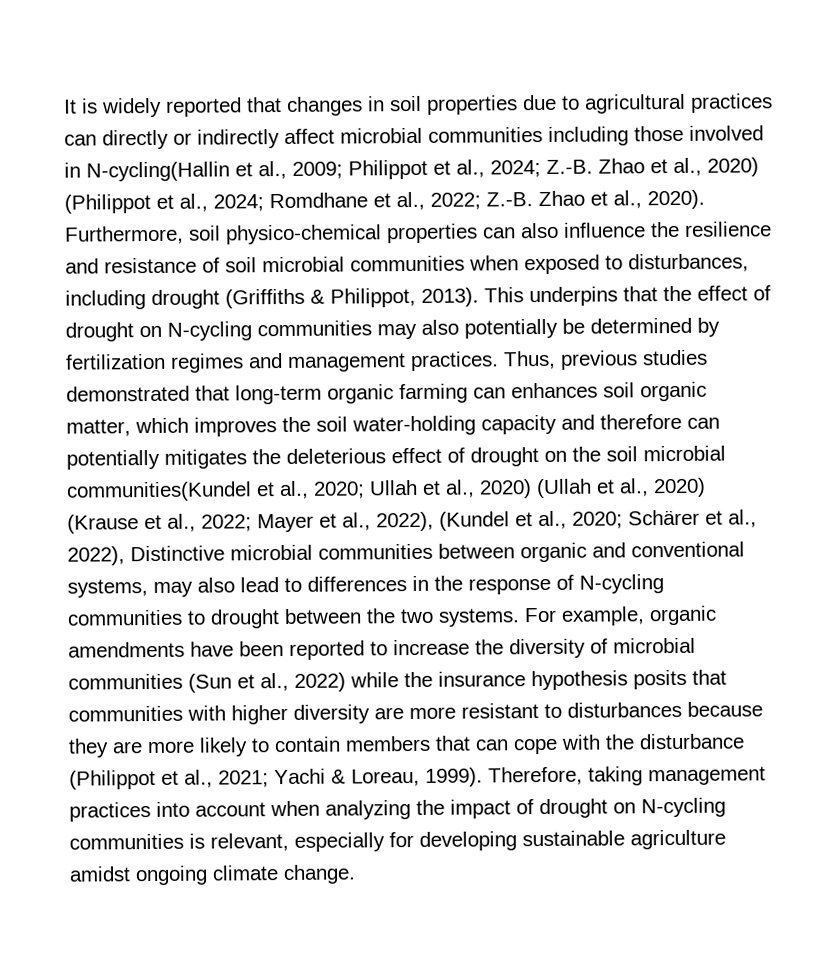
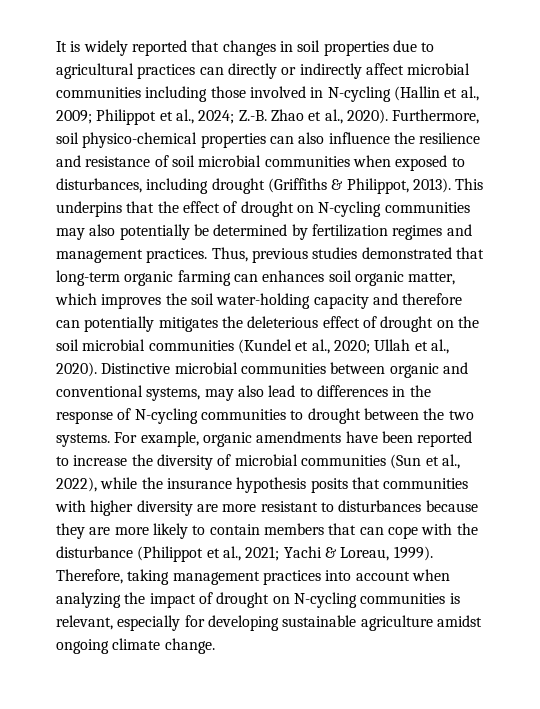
[86,161,230,182] N-cycling(Hallin -> [327,86,440,102] N-cycling (Hallin
[707,157,759,177] [64,190,642,214] 2020) (Philippot et al., 2024; Romdhane et al., 2022; Z.-B. Zhao et al., -> (343, 116) none
[66,481,252,502] communities(Kundel -> [148,339,292,354] communities (Kundel
[479,477,706,499] [67,509,757,534] [67,546,125,566] 2020) (Ullah et al., 2020) (Krause et al., 2022; Mayer et al., 2022), (Kundel et al., 2020; Schärer et al., 2022), -> [56,362,97,377] 2020).
[294,672,346,692] 2022) -> [56,477,97,492] 2022),

